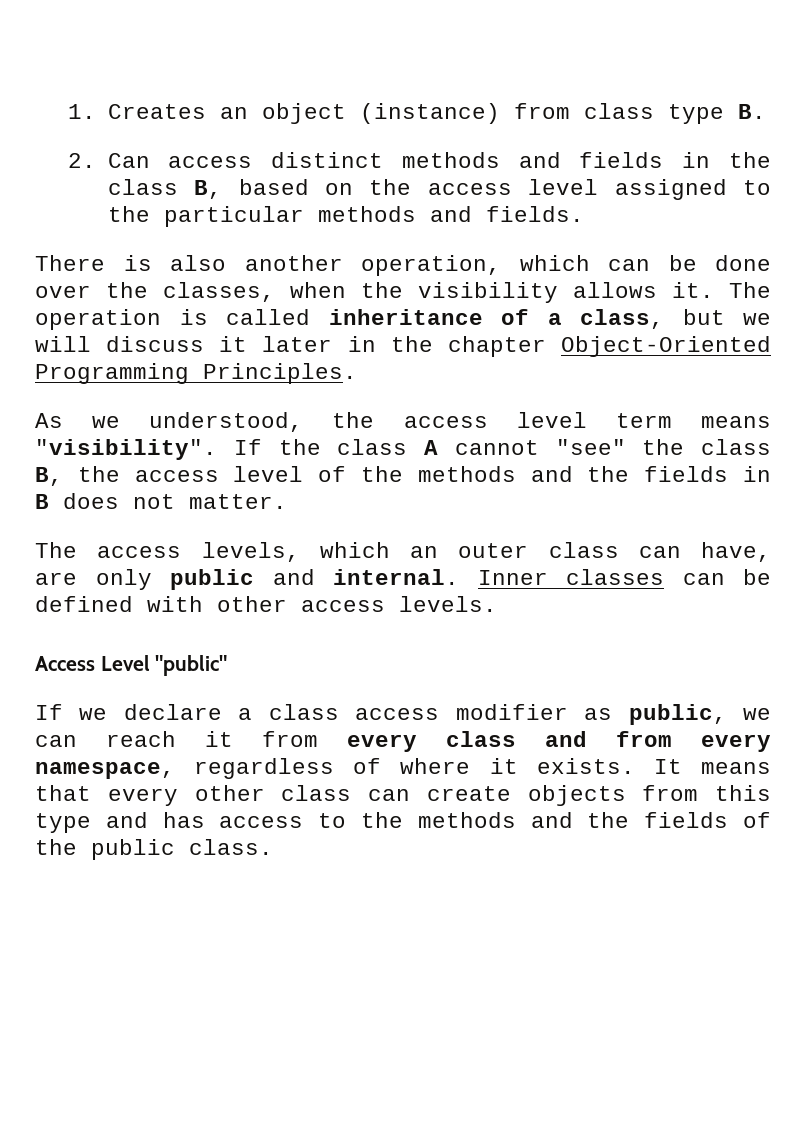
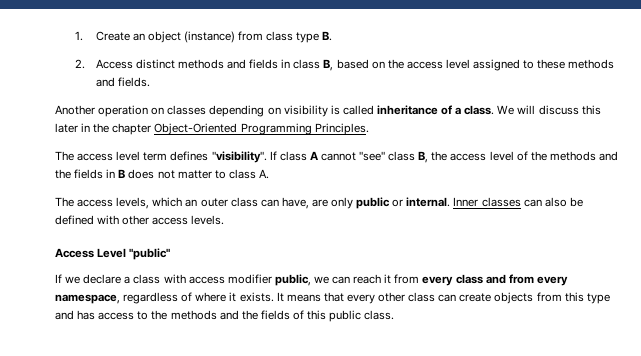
[107,104,206,119] Creates -> [95,31,130,41] Create
[107,153,253,168] Can access -> [95,59,133,69] Access
[729,152,771,168] the -> (291, 63) none
[107,206,304,227] the particular -> [537,59,566,69] these
[35,255,771,276] [35,282,771,303] [35,309,161,330] There is also another operation, which can be done over the classes, when the visibility allows it. The operation -> [55,105,328,117] Another operation on classes depending on visibility
[580,309,771,329] class, but we -> [464,105,515,115] class. We
[219,336,248,352] it -> [581,105,601,115] this
[35,412,375,432] As we understood, the -> [55,151,74,161] The
[701,416,771,428] means -> [170,151,209,161] defines
[278,439,321,455] the -> (277, 155) none
[642,439,685,455] the -> (386, 156) none
[189,494,287,509] matter. -> [177,169,269,179] matter to class A.
[272,569,315,585] and -> [392,199,404,207] or
(725, 579) none -> [544,197,567,207] also
(339, 712) none -> [163,274,186,284] with
[584,708,613,720] as -> (272, 279) none
[35,839,77,855] the -> [307,310,327,320] this

